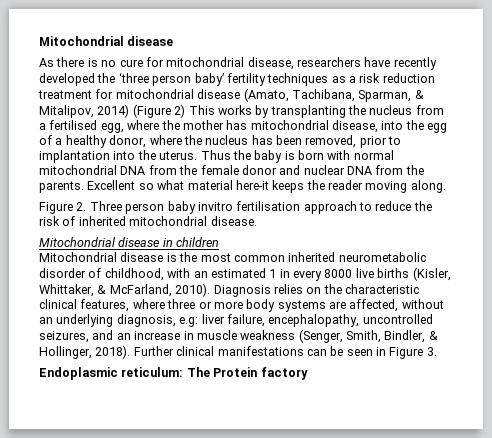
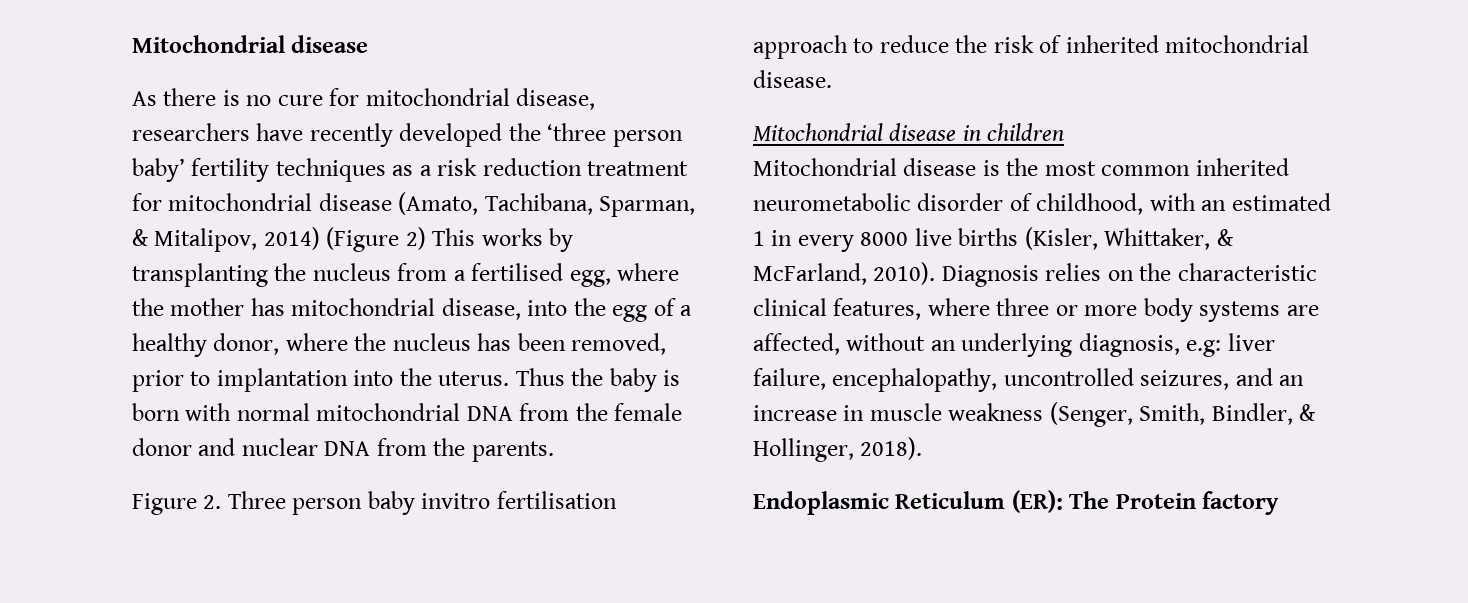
[87,180,446,193] Excellent so what material here-it keeps the reader moving along. -> (554, 451) none
[133,346,437,359] Further clinical manifestations can be seen in Figure 3. -> (923, 448) none
[121,367,184,377] reticulum: -> [895,490,1063,513] Reticulum (ER):

